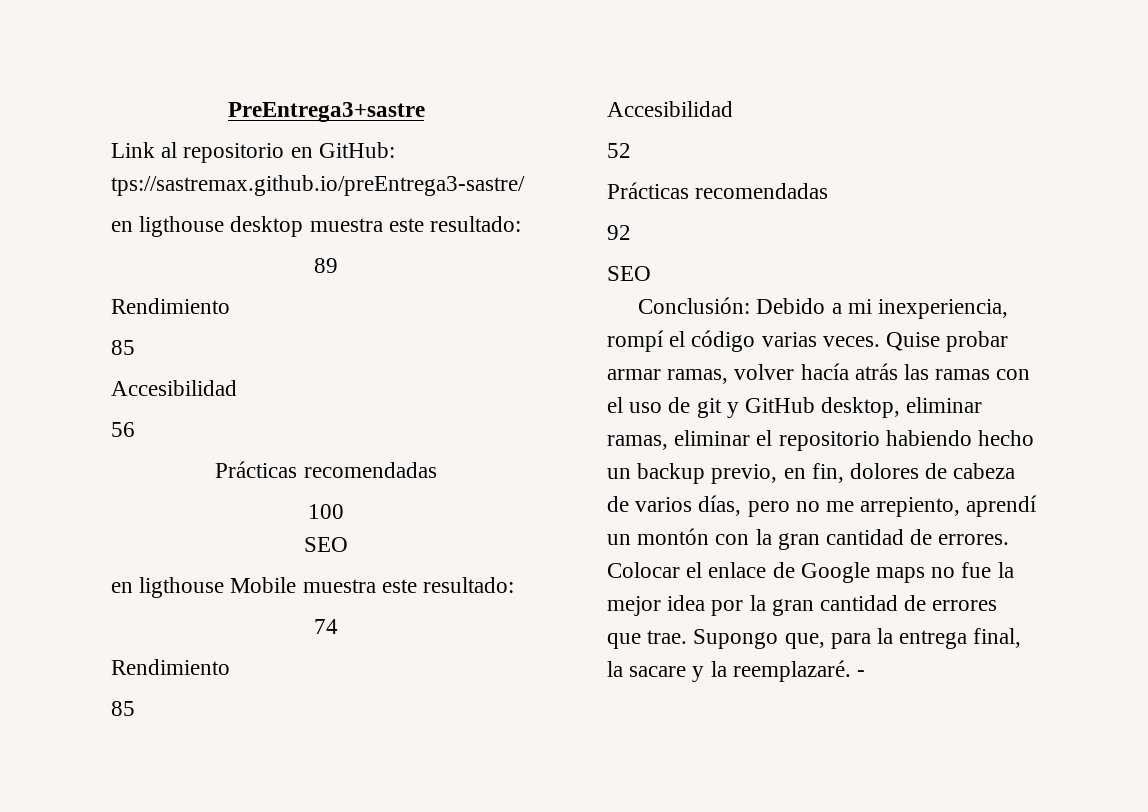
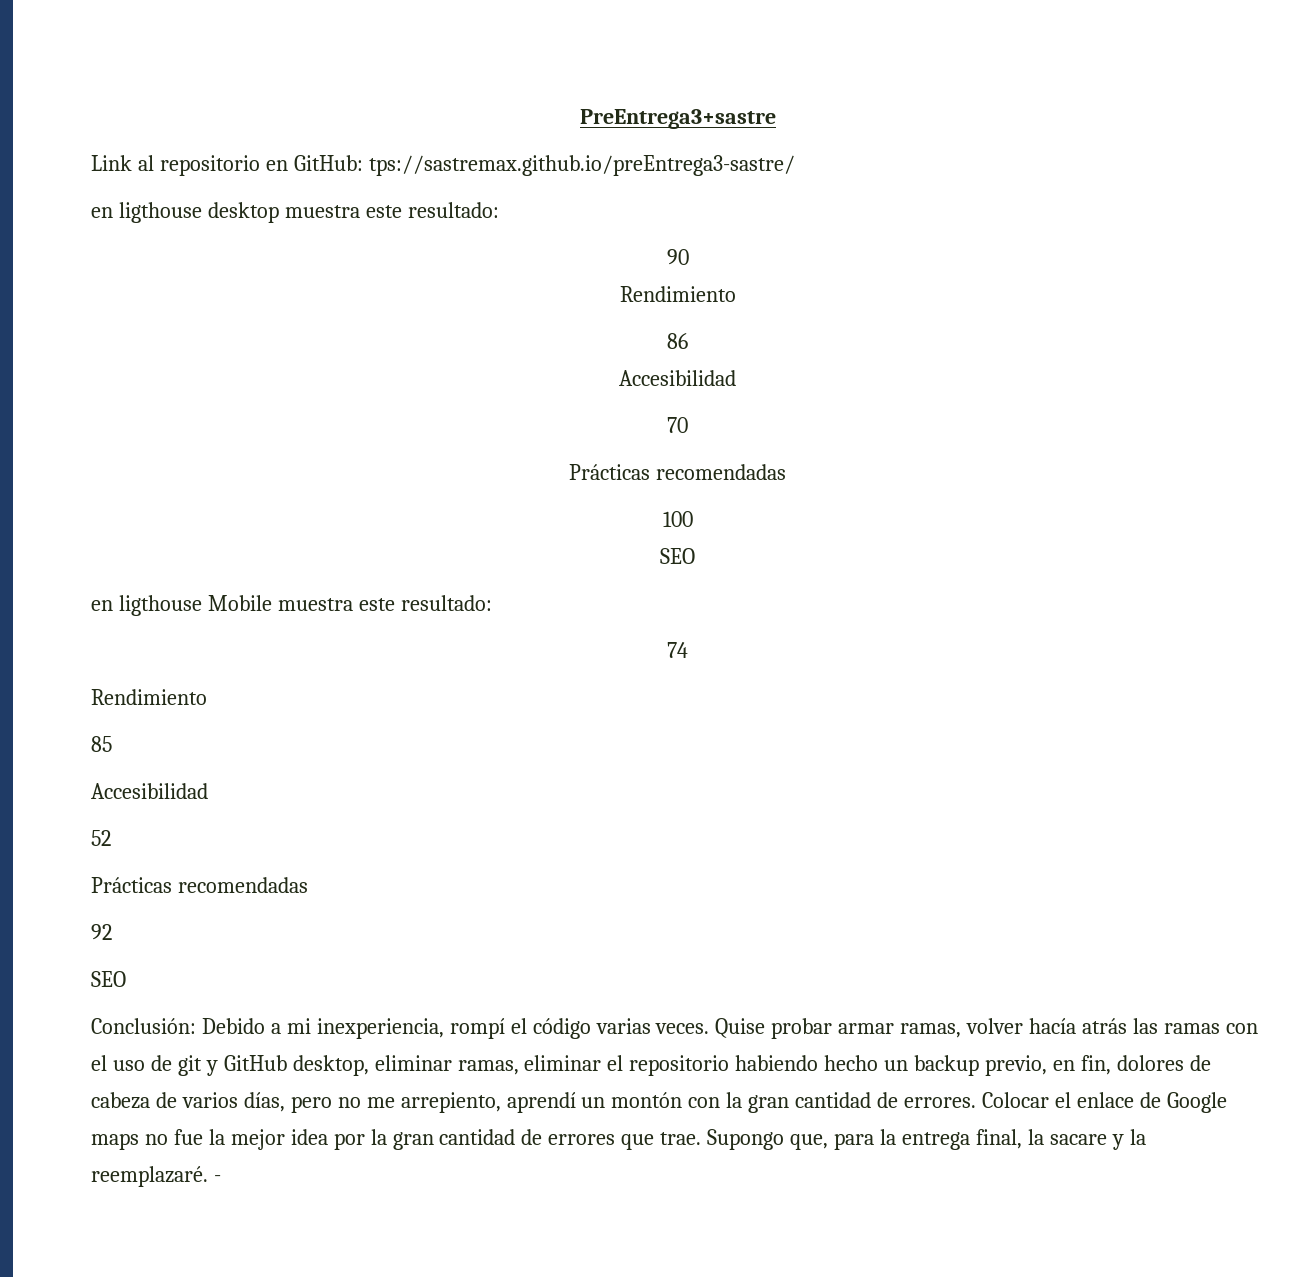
[314,258,338,273] [111,298,230,314] [111,340,135,355] [111,380,237,396] [111,422,135,437] 89 // Rendimiento // 85 // Accesibilidad // 56 -> [666,249,689,265] [619,286,736,302] [667,333,688,349] [619,370,736,386] [667,417,688,433] 90 // Rendimiento // 86 // Accesibilidad // 70

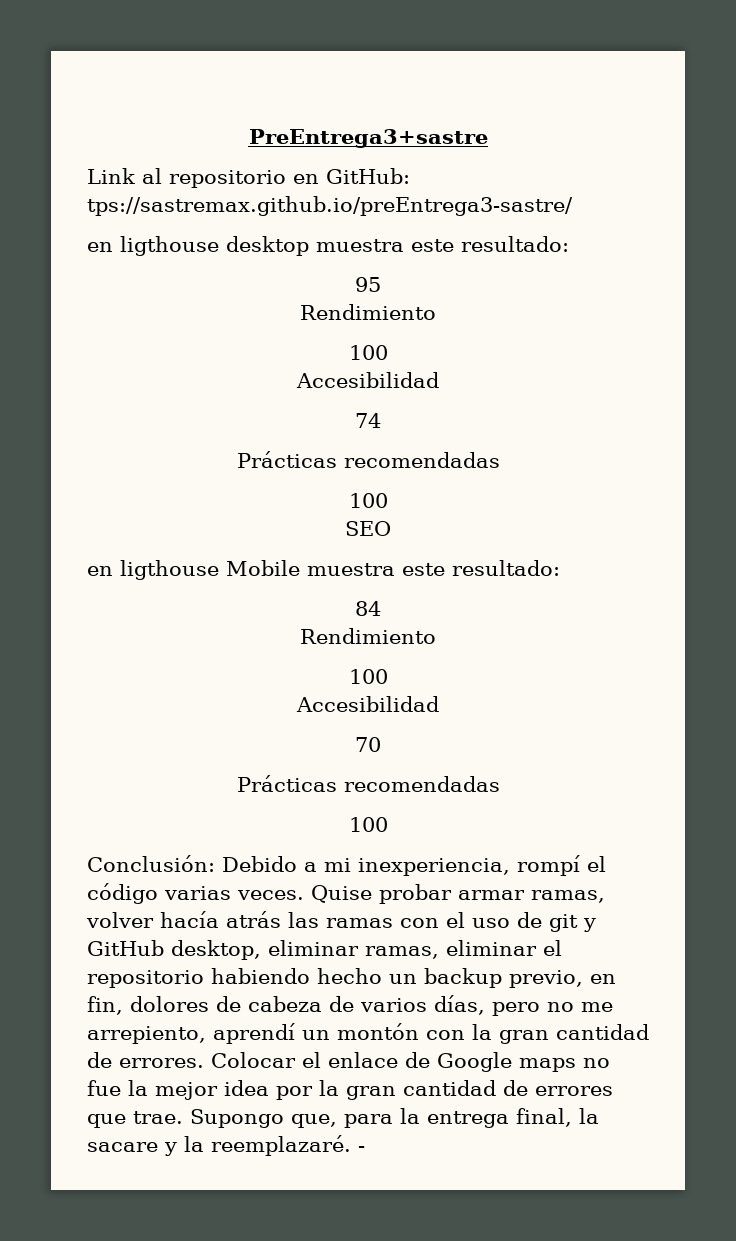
[666,249,689,265] [619,286,736,302] [667,333,688,349] [619,370,736,386] [667,417,688,433] 90 // Rendimiento // 86 // Accesibilidad // 70 -> [355,277,381,292] [300,304,436,320] [348,345,388,360] [296,372,439,388] [355,413,381,428] 95 // Rendimiento // 100 // Accesibilidad // 74
[667,642,688,658] [91,689,207,705] [91,736,112,752] [91,783,208,799] [91,830,111,846] [91,877,308,893] [91,924,112,940] [91,971,126,987] 74 // Rendimiento // 85 // Accesibilidad // 52 // Prácticas recomendadas // 92 // SEO -> [355,601,381,616] [300,628,436,644] [348,669,388,684] [296,696,439,712] [355,737,381,752] [236,775,500,792] [348,817,388,832] 84 // Rendimiento // 100 // Accesibilidad // 70 // Prácticas recomendadas // 100

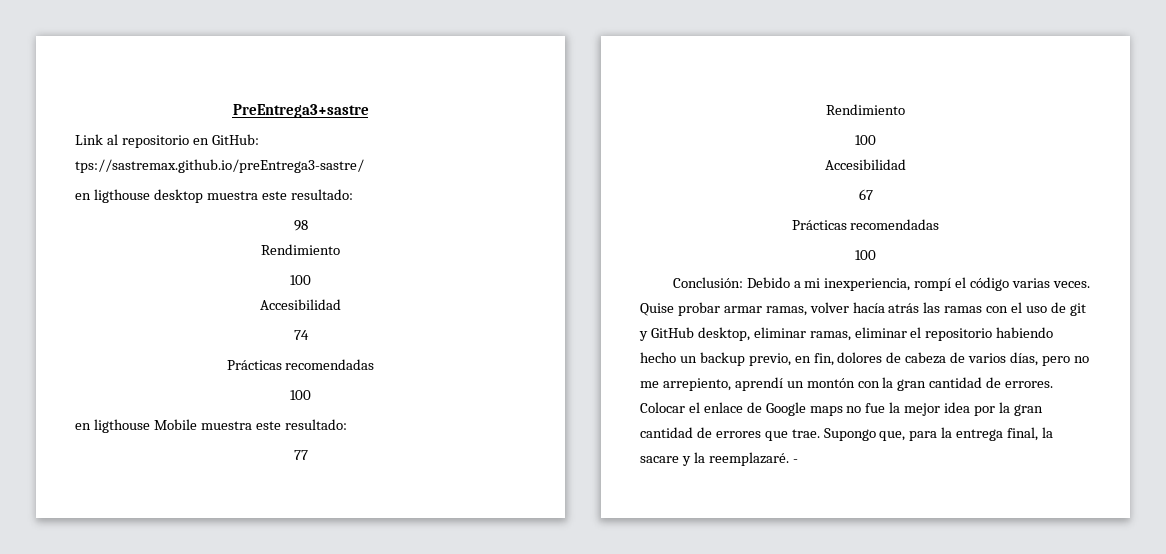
[355,277,381,292] 95 -> [293,220,308,231] 98
[345,521,391,536] // SEO -> (311, 395) none
[355,601,381,616] [300,628,436,644] [348,669,388,684] [296,696,439,712] [355,737,381,752] 84 // Rendimiento // 100 // Accesibilidad // 70 -> [293,450,308,460] [826,104,905,115] [855,135,876,145] [825,159,906,170] [858,189,873,200] 77 // Rendimiento // 100 // Accesibilidad // 67

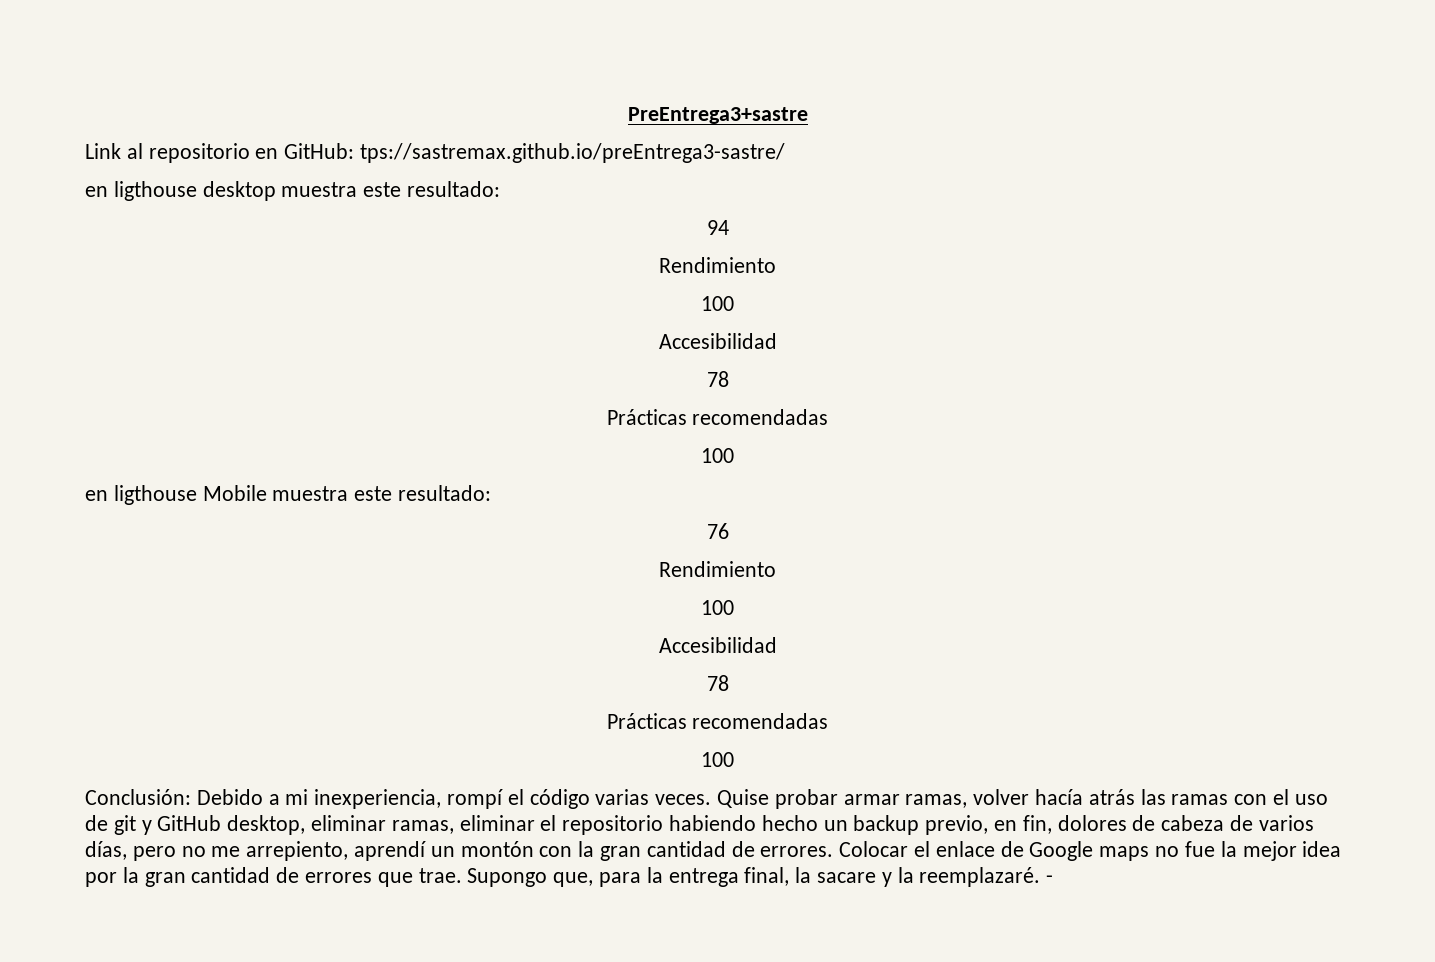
[293,220,308,231] [261,244,340,255] [290,275,311,285] [260,299,341,310] [293,330,309,340] 98 // Rendimiento // 100 // Accesibilidad // 74 -> [706,220,729,235] [659,257,776,273] [701,296,734,311] [658,333,777,349] [706,371,729,387] 94 // Rendimiento // 100 // Accesibilidad // 78
[293,450,308,460] [826,104,905,115] [855,135,876,145] [825,159,906,170] [858,189,873,200] 77 // Rendimiento // 100 // Accesibilidad // 67 -> [706,523,729,539] [659,561,776,577] [701,600,734,615] [658,637,777,653] [706,675,729,691] 76 // Rendimiento // 100 // Accesibilidad // 78

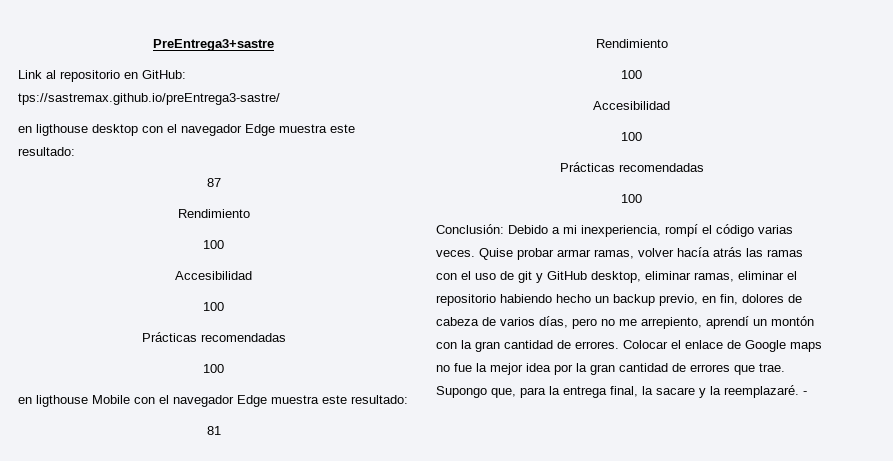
[281,181,501,197] [706,220,729,235] [659,257,776,273] [701,296,734,311] [658,333,777,349] [706,371,729,387] muestra este resultado: // 94 // Rendimiento // 100 // Accesibilidad // 78 -> [142,124,355,136] [18,147,75,156] [206,178,221,187] [177,209,250,218] [203,240,224,249] [175,271,252,280] [203,302,224,311] con el navegador Edge muestra este resultado: // 87 // Rendimiento // 100 // Accesibilidad // 100
[272,485,492,501] [706,523,729,539] [659,561,776,577] [701,600,734,615] [658,637,777,653] [706,675,729,691] muestra este resultado: // 76 // Rendimiento // 100 // Accesibilidad // 78 -> [134,395,408,407] [206,426,221,435] [595,39,668,48] [621,70,642,79] [593,101,670,110] [621,132,642,141] con el navegador Edge muestra este resultado: // 81 // Rendimiento // 100 // Accesibilidad // 100

